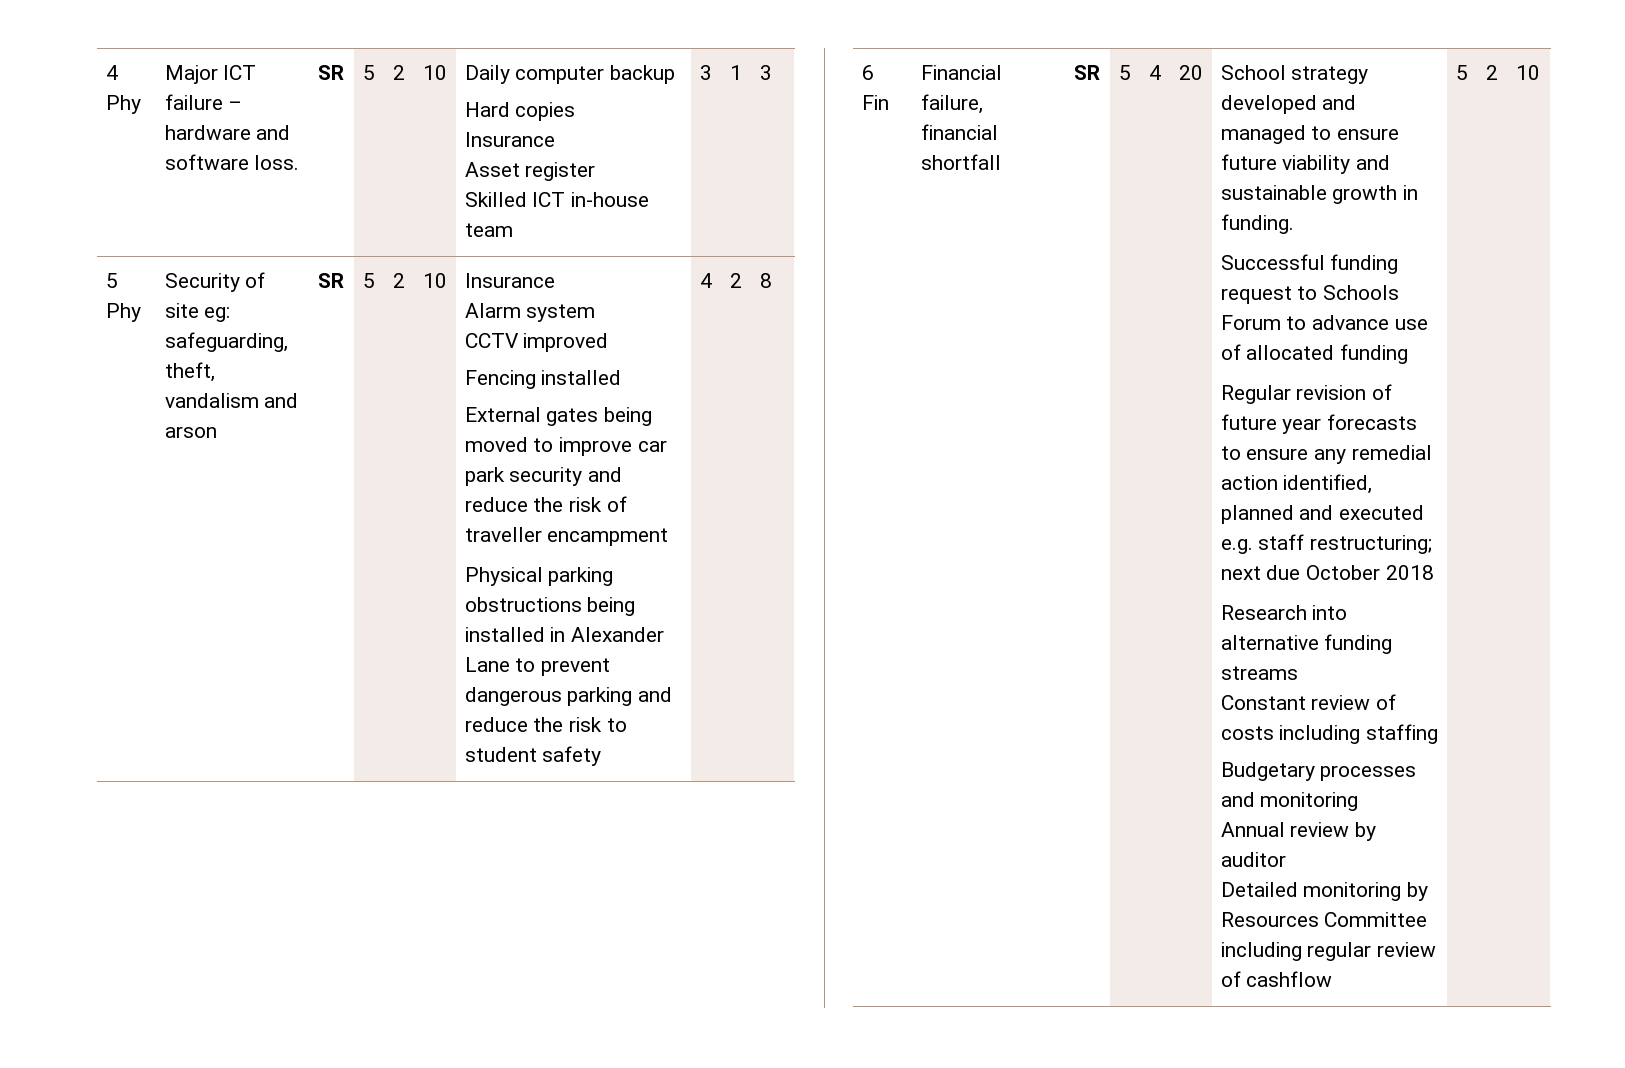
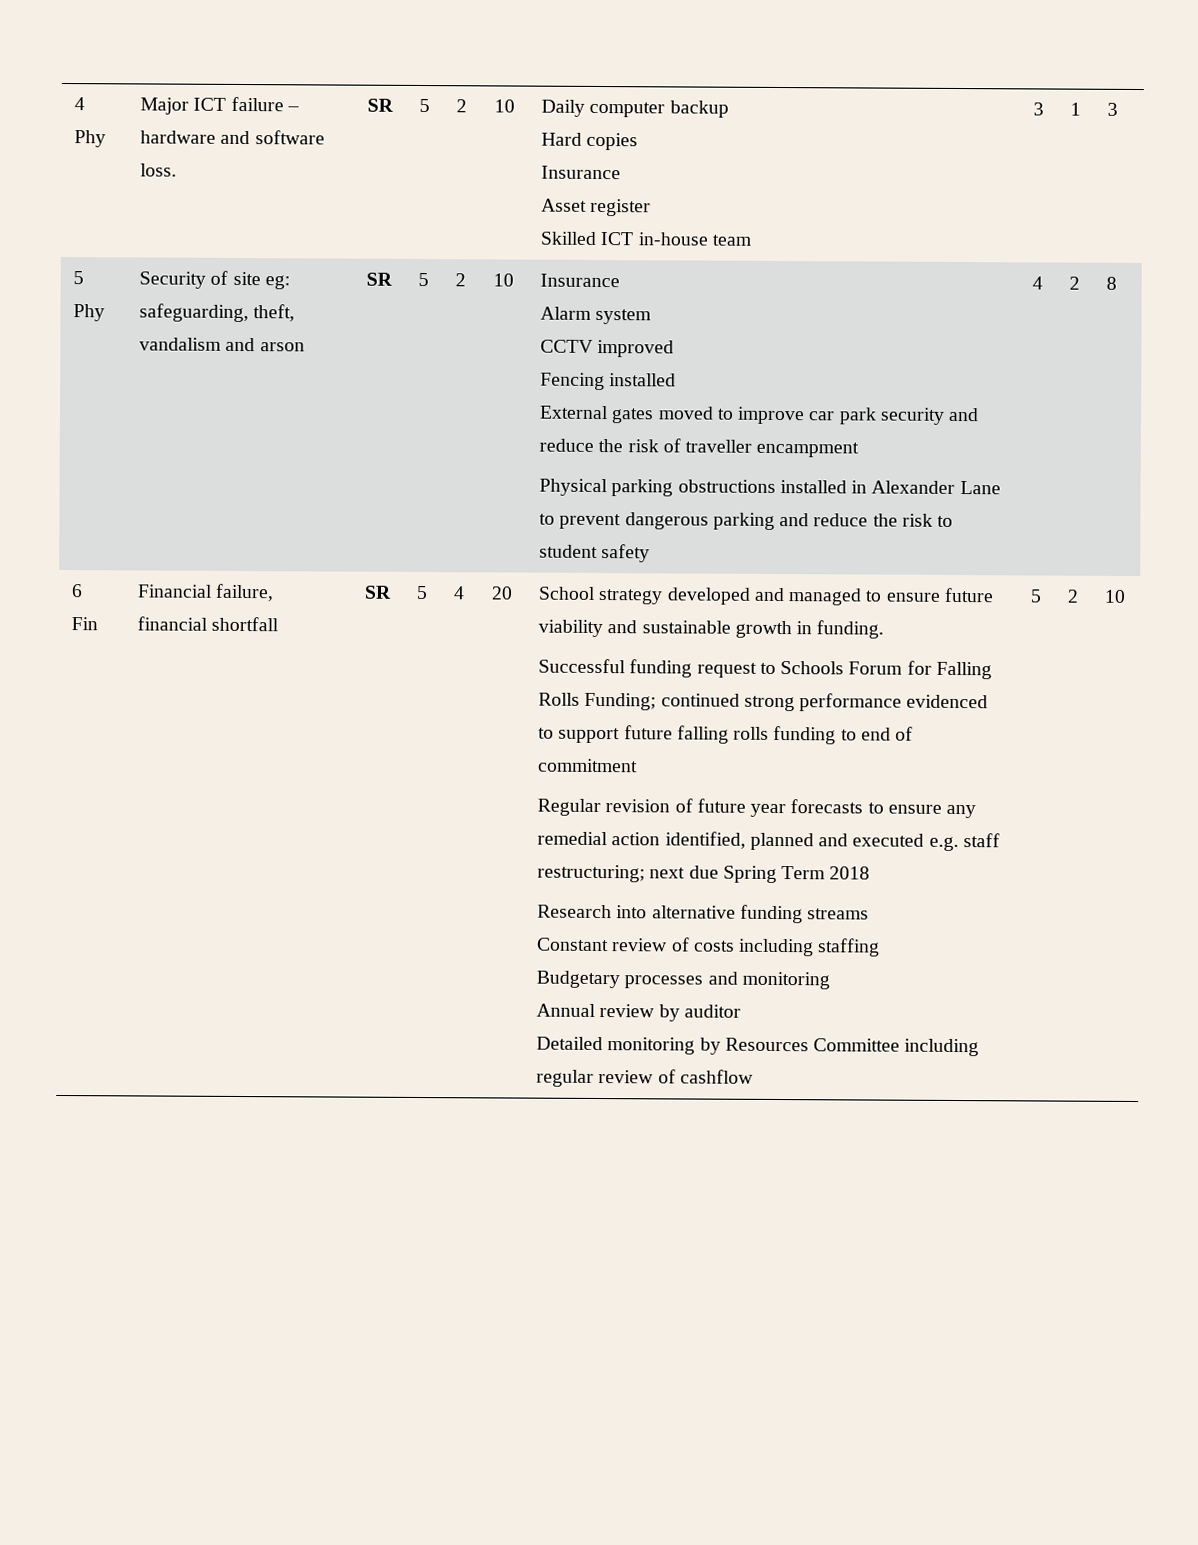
[603,407,652,426] being -> (655, 416) none
[587,597,636,616] being -> (776, 486) none
[1286,315,1428,330] [1220,344,1408,364] to advance use of allocated funding -> [906,660,992,680] [538,692,989,712] [538,725,914,745] [538,758,639,773] for Falling Rolls Funding; continued strong performance evidenced to support future falling rolls funding to end of commitment
[1305,565,1380,580] October -> [722,865,826,883] Spring Term

